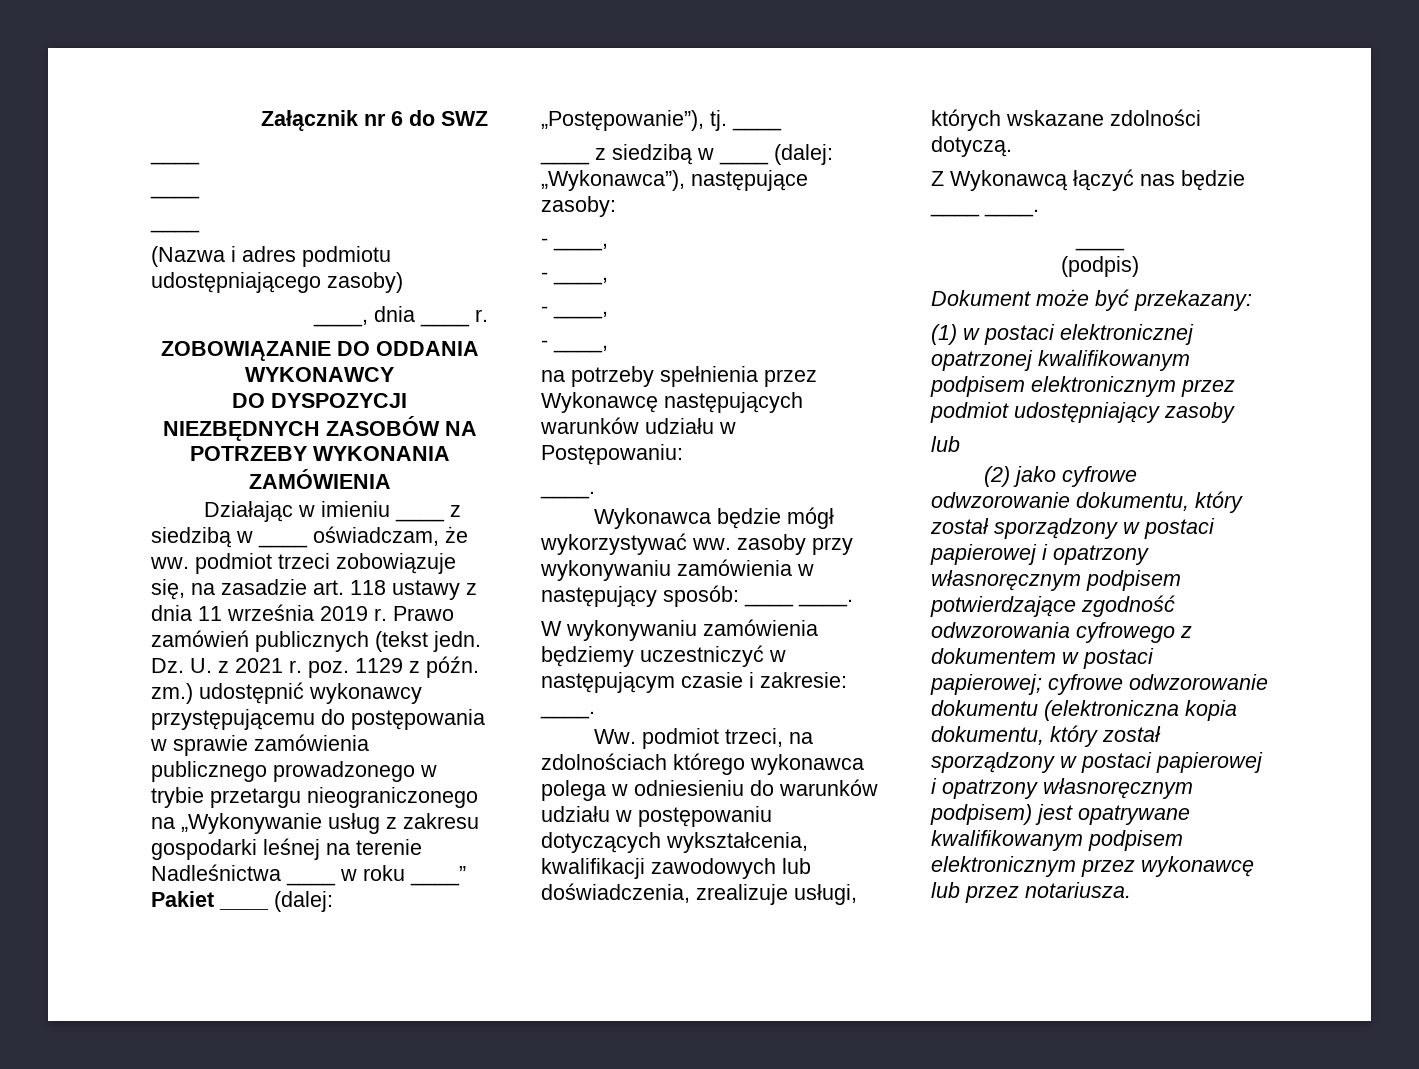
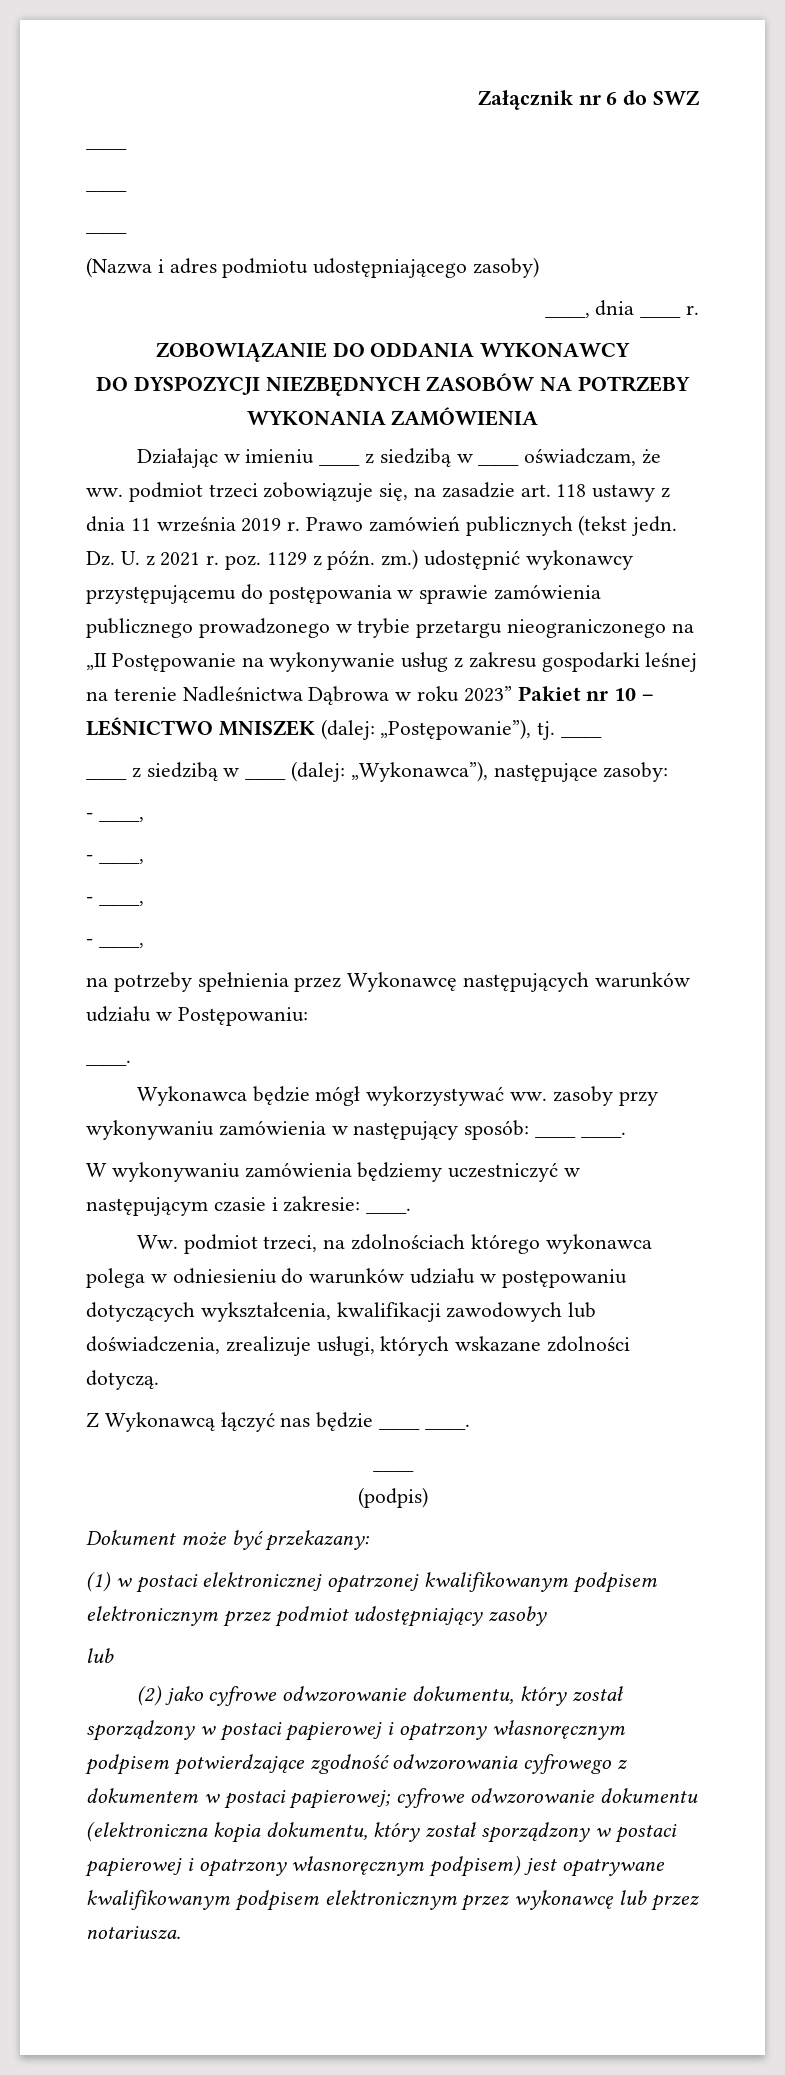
[181,813,322,834] „Wykonywanie -> [86,652,396,672] „II Postępowanie na wykonywanie
[286,881,336,886] ____ -> [308,686,390,705] Dąbrowa
[410,866,466,886] [151,891,214,907] [219,907,269,910] ____” Pakiet ____ -> [463,686,654,702] [86,717,315,736] 2023” Pakiet nr 10 – LEŚNICTWO MNISZEK

